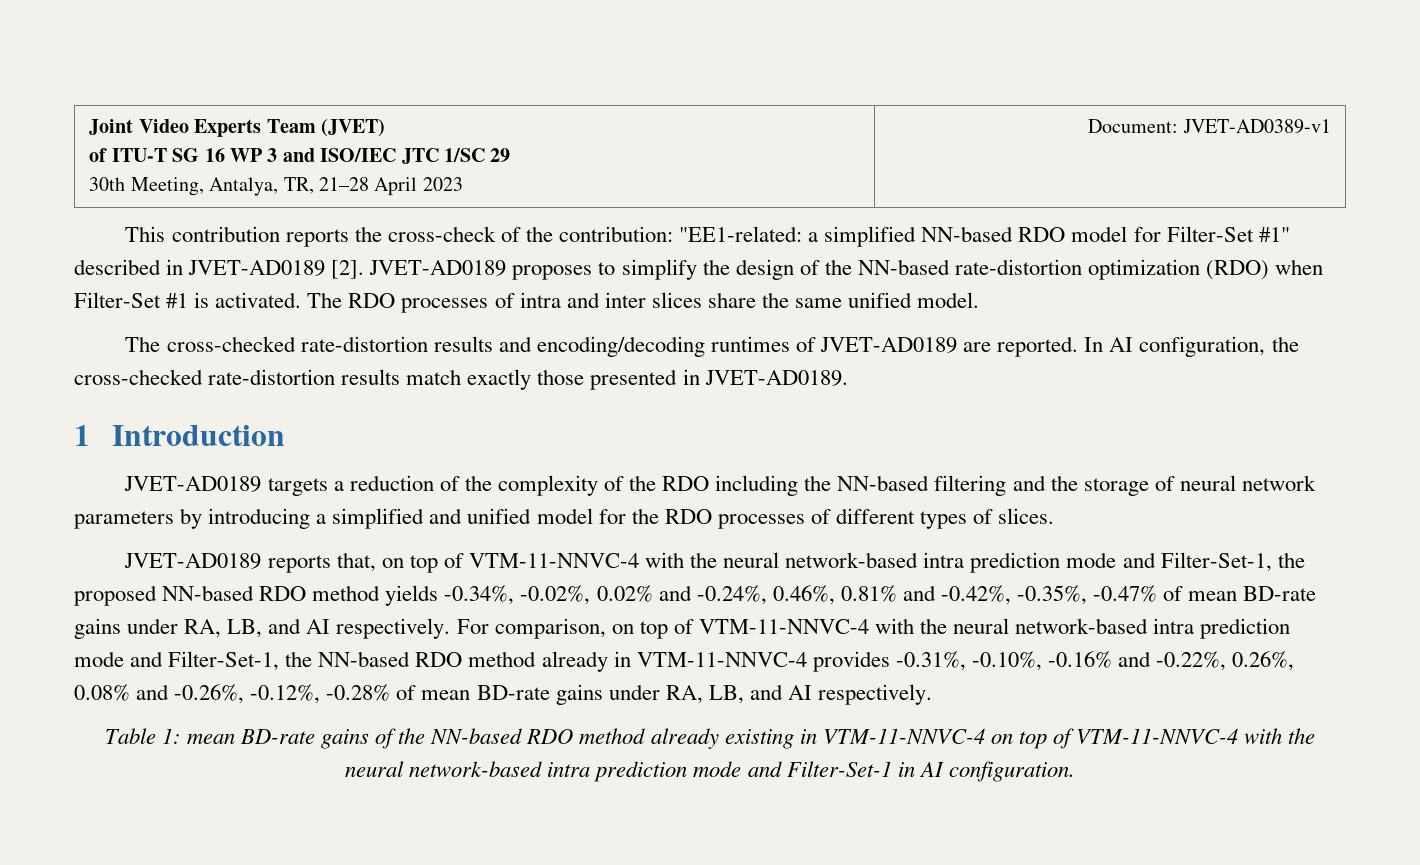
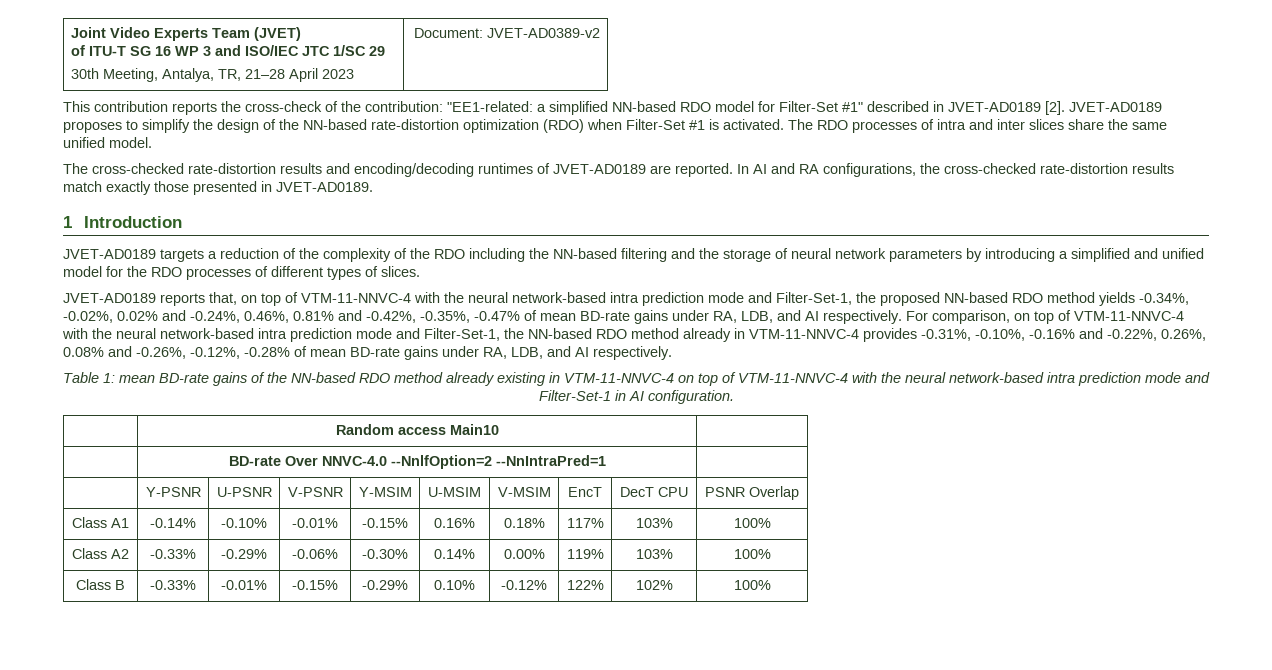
[1182,119,1331,134] JVET-AD0389-v1 -> [487,28,601,38] JVET-AD0389-v2
[1139,336,1266,357] configuration, -> [771,163,916,177] and RA configurations,
[227,619,263,638] LB, -> [741,311,773,323] LDB,
[708,685,744,704] LB, -> [511,347,543,359] LDB,
(1075, 771) none -> [335,424,499,435] [228,455,606,469] [145,487,201,497] [216,487,272,497] [287,487,343,497] [358,487,412,497] [428,487,481,497] [497,487,551,497] [568,487,602,497] [620,487,688,497] [705,486,799,500] [72,517,129,528] [150,518,196,528] [221,518,267,528] [292,518,338,528] [362,518,408,528] [434,518,475,528] [503,518,545,528] [566,518,604,528] [635,518,673,528] [733,518,771,528] [72,548,129,559] [150,549,196,559] [221,549,267,559] [292,549,338,559] [362,549,408,559] [434,549,475,559] [503,549,545,559] [566,549,604,559] [635,549,673,559] [733,549,771,559] [76,579,125,590] [150,580,196,590] [221,580,267,590] [292,580,338,590] [362,580,408,590] [434,580,475,590] [501,580,547,590] [566,580,604,590] [635,580,673,590] [733,580,771,590] // | Random access Main10 | // | BD-rate Over NNVC-4.0 --NnlfOption=2 --NnIntraPred=1 | // | Y-PSNR | U-PSNR | V-PSNR | Y-MSIM | U-MSIM | V-MSIM | EncT | DecT CPU | PSNR Overlap // Class A1 | -0.14% | -0.10% | -0.01% | -0.15% | 0.16% | 0.18% | 117% | 103% | 100% // Class A2 | -0.33% | -0.29% | -0.06% | -0.30% | 0.14% | 0.00% | 119% | 103% | 100% // Class B | -0.33% | -0.01% | -0.15% | -0.29% | 0.10% | -0.12% | 122% | 102% | 100%

